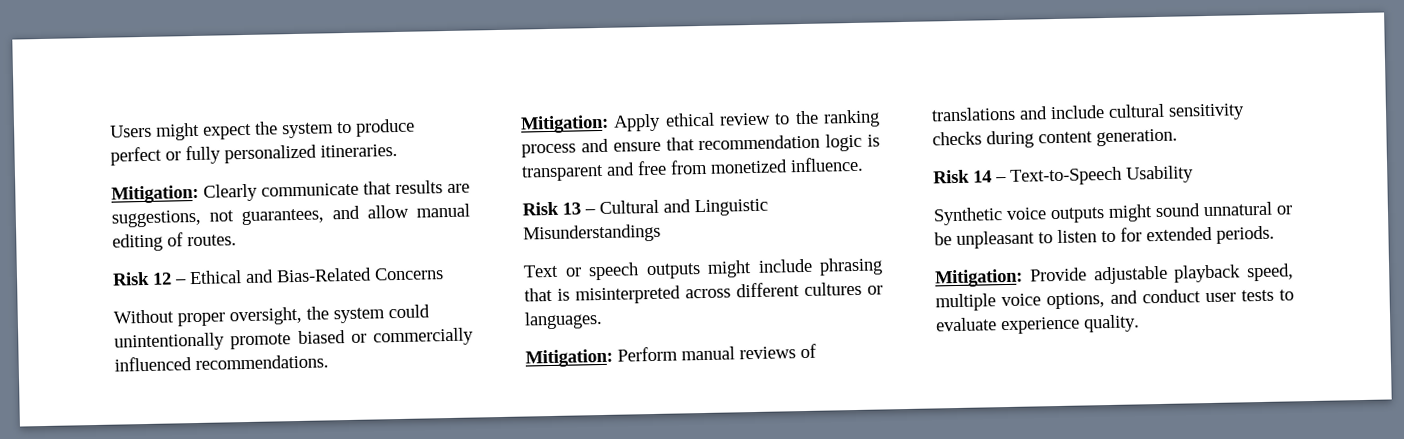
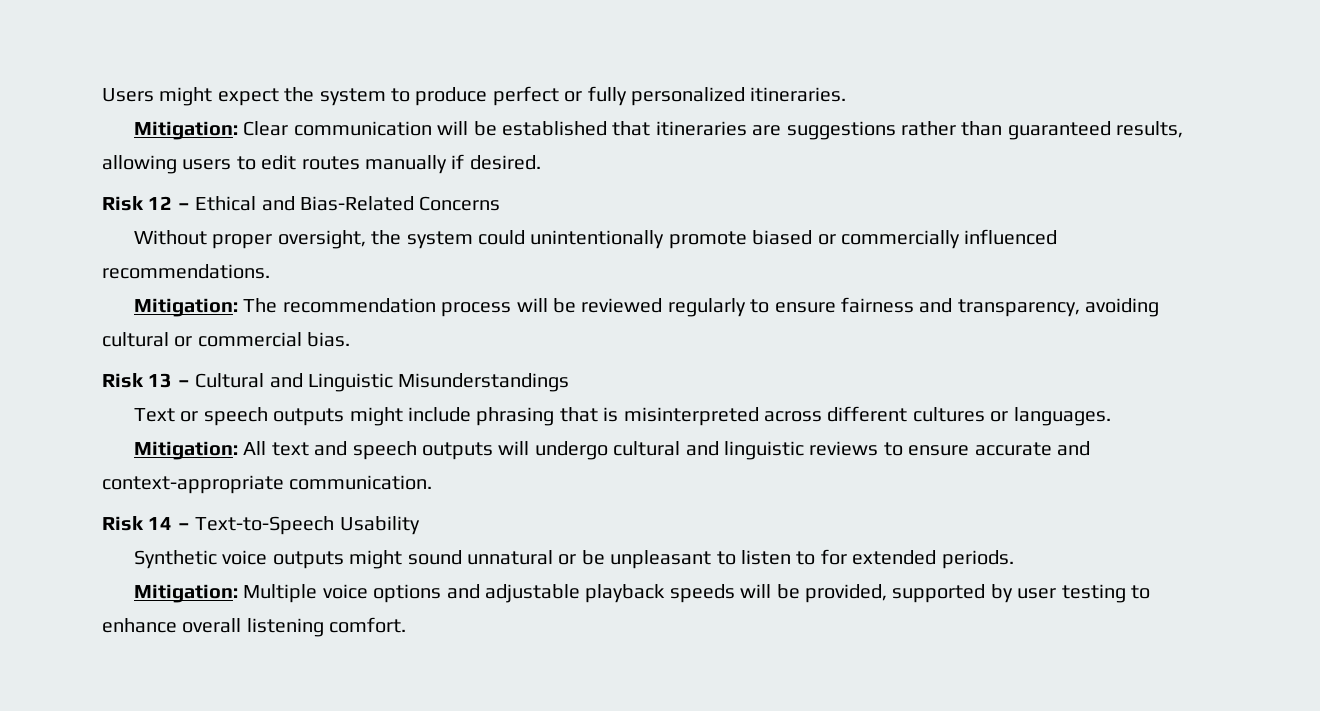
[203,180,470,202] [111,203,470,228] [112,232,237,252] Clearly communicate that results are suggestions, not guarantees, and allow manual editing of routes. -> [243,121,1184,140] [102,154,541,174] Clear communication will be established that itineraries are suggestions rather than guaranteed results, allowing users to edit routes manually if desired.
[613,109,880,132] [521,133,880,158] [521,156,864,182] Apply ethical review to the ranking process and ensure that recommendation logic is transparent and free from monetized influence. -> [243,297,1160,317] [102,332,351,347] The recommendation process will be reviewed regularly to ensure fairness and transparency, avoiding cultural or commercial bias.
[617,343,817,362] [931,103,1245,122] [932,128,1178,149] Perform manual reviews of translations and include cultural sensitivity checks during content generation. -> [243,441,1091,460] [102,475,433,494] All text and speech outputs will undergo cultural and linguistic reviews to ensure accurate and context-appropriate communication.
[1029,263,1294,285] [935,289,1294,312] [935,314,1140,335] Provide adjustable playback speed, multiple voice options, and conduct user tests to evaluate experience quality. -> [243,584,1151,603] [102,617,407,637] Multiple voice options and adjustable playback speeds will be provided, supported by user testing to enhance overall listening comfort.

